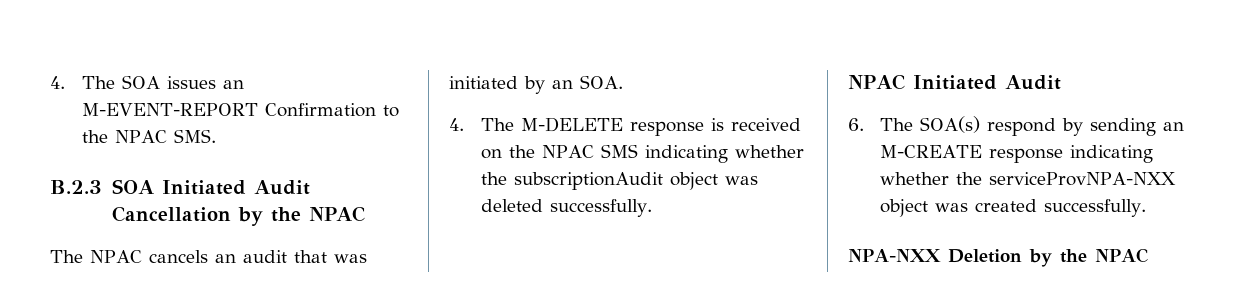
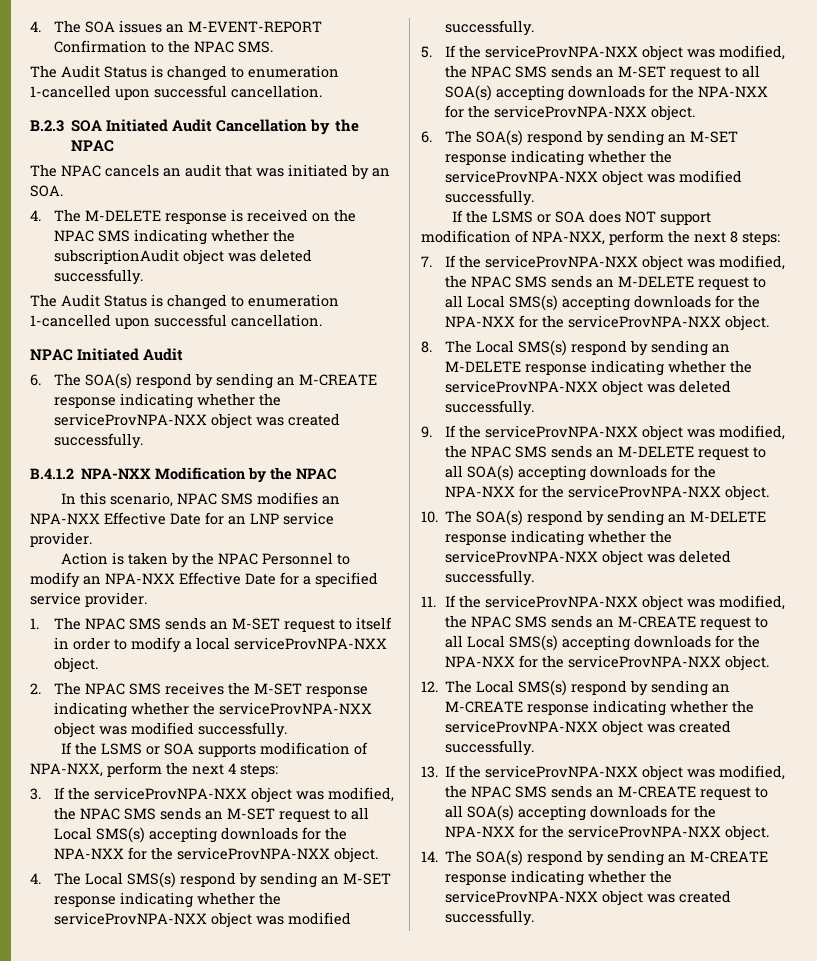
(217, 136) none -> [30,65,339,81] [30,85,322,100] // The Audit Status is changed to enumeration 1-cancelled upon successful cancellation.
(653, 208) none -> [30,294,339,310] [30,314,322,329] // The Audit Status is changed to enumeration 1-cancelled upon successful cancellation.
[848,248,1148,267] NPA-NXX Deletion by the NPAC -> [30,467,337,483] [60,492,340,507] [30,512,334,525] [30,532,92,547] [60,552,350,568] [30,572,378,588] [30,592,147,607] [30,617,393,632] [54,637,388,653] [54,657,99,673] [30,682,369,697] [54,702,373,718] [54,722,288,738] [60,742,368,757] [30,762,278,777] [30,787,395,803] [54,807,370,822] [54,827,348,843] [54,847,379,863] [30,872,392,888] [54,892,282,908] [54,912,352,928] [445,20,535,36] [421,45,786,61] [445,65,761,80] [445,85,769,101] [445,105,696,121] [421,130,739,146] [445,150,673,166] [445,170,743,186] [445,190,535,206] [451,210,711,225] [421,230,780,245] [421,255,786,271] [445,275,767,290] [445,295,761,311] [445,315,770,331] [421,340,731,356] [445,360,753,376] [445,380,732,396] [445,400,535,416] [421,425,786,441] [445,445,767,460] [445,465,717,481] [445,485,770,501] [421,510,767,526] [445,530,673,546] [445,550,732,566] [445,570,535,586] [421,595,786,611] [445,615,769,630] [445,635,761,651] [445,655,770,671] [421,680,731,696] [445,700,755,716] [445,720,732,736] [445,740,535,756] [421,765,786,781] [445,785,769,800] [445,805,717,821] [445,825,770,841] [421,850,769,866] [445,870,673,886] [445,890,732,906] [445,910,535,926] B.4.1.2 NPA-NXX Modification by the NPAC // In this scenario, NPAC SMS modifies an NPA-NXX Effective Date for an LNP service provider. // Action is taken by the NPAC Personnel to modify an NPA-NXX Effective Date for a specified service provider. // 1. The NPAC SMS sends an M-SET request to itself in order to modify a local serviceProvNPA-NXX object. // 2. The NPAC SMS receives the M-SET response indicating whether the serviceProvNPA-NXX object was modified successfully. // If the LSMS or SOA supports modification of NPA-NXX, perform the next 4 steps: // 3. If the serviceProvNPA-NXX object was modified, the NPAC SMS sends an M-SET request to all Local SMS(s) accepting downloads for the NPA-NXX for the serviceProvNPA-NXX object. // 4. The Local SMS(s) respond by sending an M-SET response indicating whether the serviceProvNPA-NXX object was modified successfully. // 5. If the serviceProvNPA-NXX object was modified, the NPAC SMS sends an M-SET request to all SOA(s) accepting downloads for the NPA-NXX for the serviceProvNPA-NXX object. // 6. The SOA(s) respond by sending an M-SET response indicating whether the serviceProvNPA-NXX object was modified successfully. // If the LSMS or SOA does NOT support modification of NPA-NXX, perform the next 8 steps: // 7. If the serviceProvNPA-NXX object was modified, the NPAC SMS sends an M-DELETE request to all Local SMS(s) accepting downloads for the NPA-NXX for the serviceProvNPA-NXX object. // 8. The Local SMS(s) respond by sending an M-DELETE response indicating whether the serviceProvNPA-NXX object was deleted successfully. // 9. If the serviceProvNPA-NXX object was modified, the NPAC SMS sends an M-DELETE request to all SOA(s) accepting downloads for the NPA-NXX for the serviceProvNPA-NXX object. // 10. The SOA(s) respond by sending an M-DELETE response indicating whether the serviceProvNPA-NXX object was deleted successfully. // 11. If the serviceProvNPA-NXX object was modified, the NPAC SMS sends an M-CREATE request to all Local SMS(s) accepting downloads for the NPA-NXX for the serviceProvNPA-NXX object. // 12. The Local SMS(s) respond by sending an M-CREATE response indicating whether the serviceProvNPA-NXX object was created successfully. // 13. If the serviceProvNPA-NXX object was modified, the NPAC SMS sends an M-CREATE request to all SOA(s) accepting downloads for the NPA-NXX for the serviceProvNPA-NXX object. // 14. The SOA(s) respond by sending an M-CREATE response indicating whether the serviceProvNPA-NXX object was created successfully.

